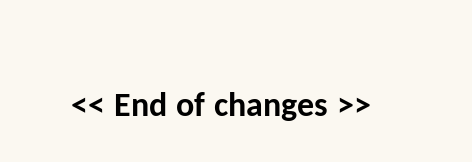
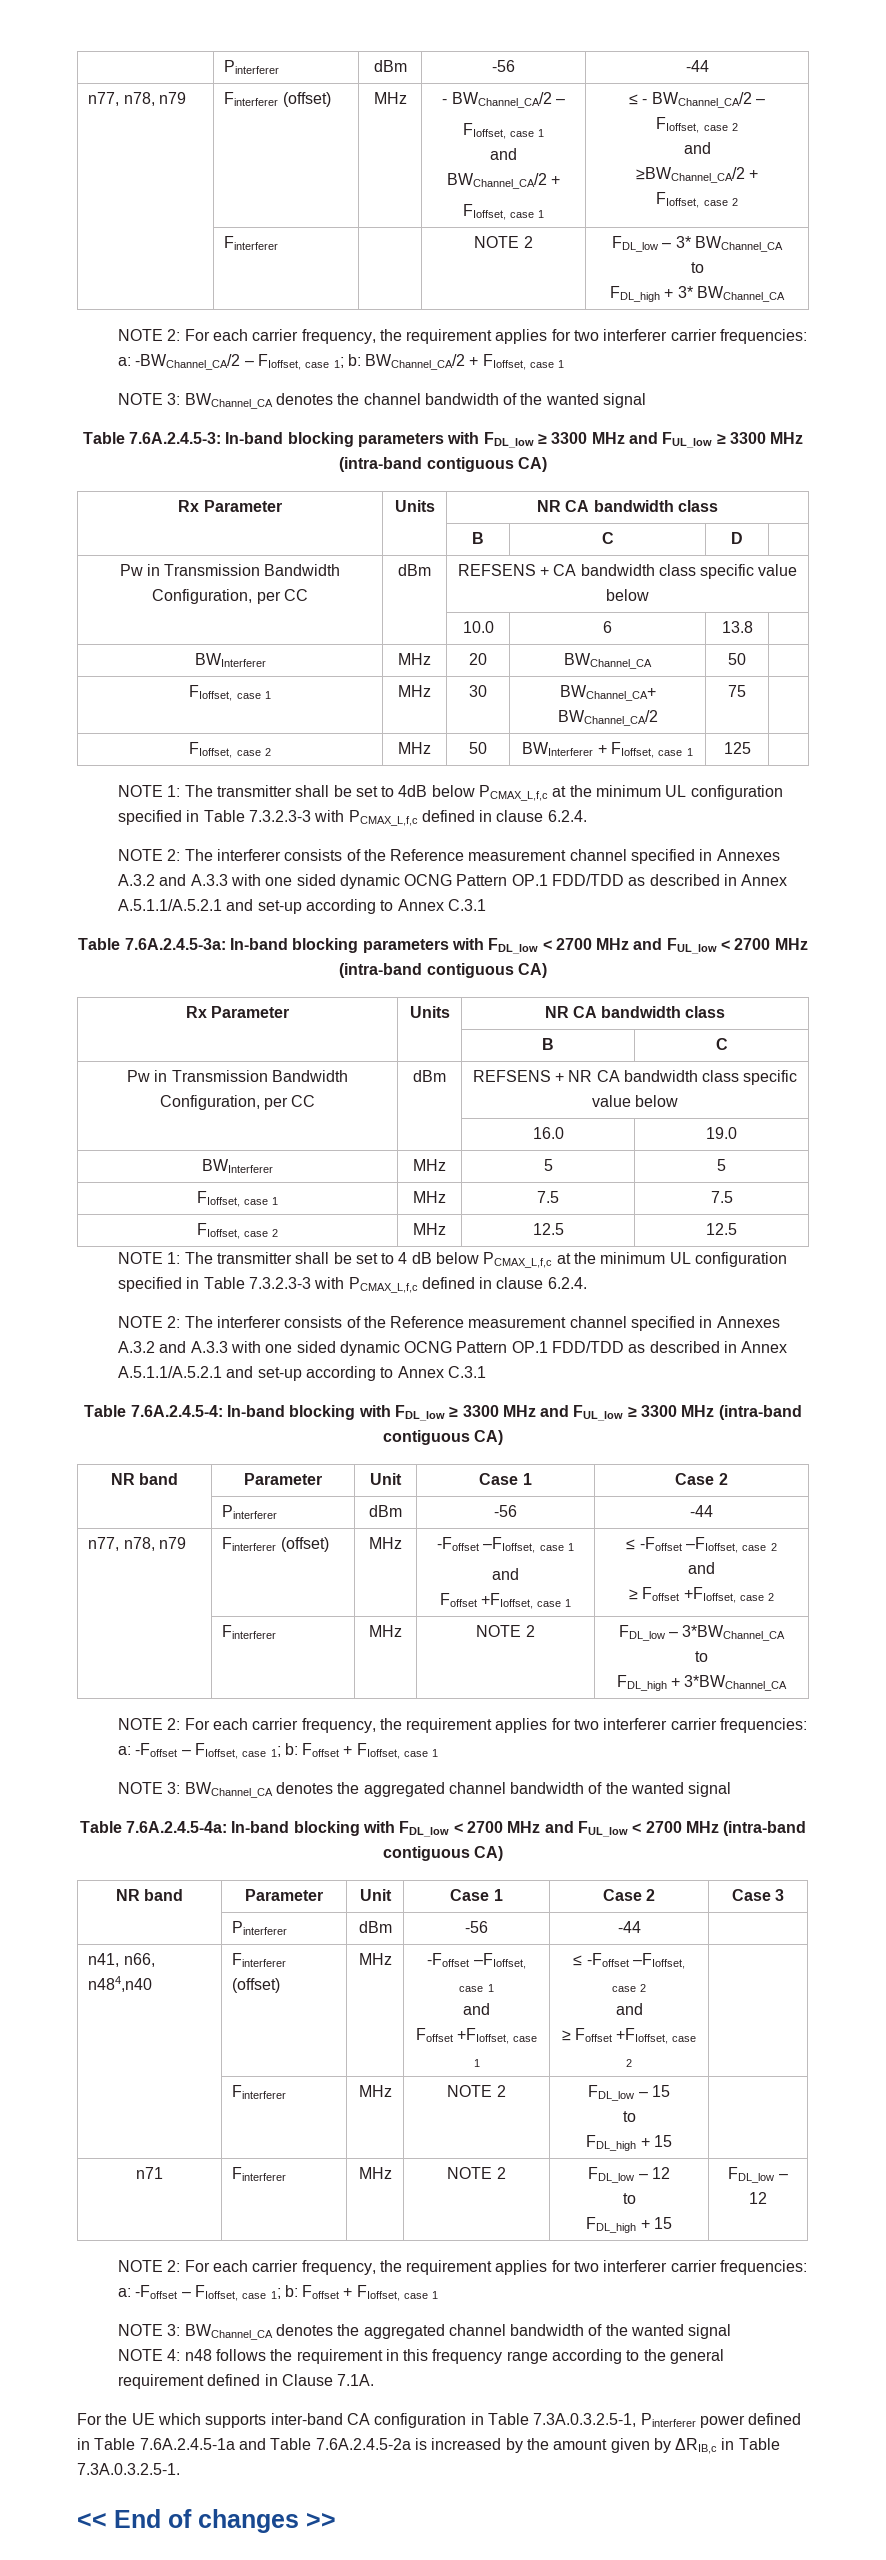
(71, 106) none -> [224,60,280,74] [373,60,407,72] [492,60,515,72] [685,60,709,72] [88,92,186,106] [224,92,331,107] [373,92,407,104] [442,92,565,108] [462,123,545,139] [490,148,517,160] [446,173,561,189] [462,204,545,220] [629,92,765,108] [656,117,738,133] [683,142,711,154] [635,167,759,183] [656,192,738,208] [224,236,279,250] [474,236,533,248] [612,236,783,252] [690,262,704,273] [610,286,785,302] [117,329,808,344] [117,354,565,370] [117,393,647,409] [82,432,804,448] [339,457,547,472] [178,500,282,512] [394,500,435,512] [537,500,718,512] [472,532,484,544] [601,532,614,544] [731,532,743,544] [119,564,341,576] [152,589,308,604] [398,564,431,576] [457,564,798,579] [606,589,649,601] [462,621,494,633] [603,621,612,633] [721,621,753,633] [194,653,266,667] [398,653,431,665] [469,653,487,665] [564,653,652,669] [728,653,746,665] [189,685,271,701] [398,685,431,697] [469,685,487,697] [559,685,656,701] [557,710,658,726] [728,685,746,697] [189,742,271,758] [398,742,431,754] [469,742,487,754] [522,742,693,758] [723,742,751,754] [117,785,783,801] [117,810,587,826] [117,849,780,864] [117,874,788,889] [117,899,486,914] [78,938,808,954] [339,963,547,978] [185,1006,290,1018] [409,1006,450,1018] [544,1006,726,1018] [542,1038,554,1050] [715,1038,728,1050] [127,1070,348,1082] [159,1095,316,1110] [413,1070,446,1082] [472,1070,798,1085] [591,1095,679,1107] [532,1127,564,1139] [706,1127,737,1139] [202,1159,273,1173] [413,1159,446,1171] [543,1159,553,1171] [717,1159,726,1171] [196,1191,279,1207] [413,1191,446,1203] [537,1191,559,1203] [710,1191,733,1203] [196,1223,279,1239] [413,1223,446,1235] [532,1223,564,1235] [706,1223,737,1235] [117,1252,788,1268] [117,1277,587,1293] [117,1316,780,1331] [117,1341,788,1356] [117,1366,486,1381] [84,1405,802,1421] [382,1430,504,1445] [110,1473,179,1485] [244,1473,322,1485] [370,1473,402,1485] [479,1473,532,1485] [675,1473,728,1485] [222,1505,278,1519] [369,1505,402,1517] [494,1505,517,1517] [690,1505,713,1517] [88,1537,186,1551] [222,1537,329,1552] [369,1537,402,1549] [437,1537,574,1553] [492,1568,519,1580] [439,1593,572,1609] [626,1537,777,1553] [688,1562,715,1574] [628,1587,775,1603] [222,1625,277,1639] [369,1625,402,1637] [476,1625,535,1637] [618,1625,786,1641] [695,1651,708,1662] [616,1675,788,1691] [117,1718,808,1733] [117,1743,439,1759] [117,1782,732,1798] [79,1821,807,1837] [382,1846,504,1861] [115,1889,184,1901] [245,1889,323,1901] [359,1889,392,1901] [450,1889,503,1901] [602,1889,656,1901] [731,1889,785,1901] [232,1921,288,1935] [358,1921,392,1933] [465,1921,488,1933] [617,1921,641,1933] [88,1953,155,1967] [88,1976,153,1992] [232,1953,287,1967] [232,1978,281,1993] [358,1953,392,1965] [427,1953,526,1969] [459,1984,494,1992] [463,2003,490,2015] [415,2028,538,2044] [473,2059,480,2067] [573,1953,685,1969] [611,1984,647,1992] [615,2003,643,2015] [561,2028,697,2044] [626,2059,632,2067] [232,2085,287,2099] [358,2085,392,2097] [447,2085,506,2097] [588,2085,670,2101] [622,2111,636,2122] [586,2135,672,2151] [136,2167,163,2179] [232,2167,287,2181] [358,2167,392,2179] [447,2167,506,2179] [588,2167,670,2183] [622,2193,636,2204] [586,2217,672,2233] [728,2167,788,2183] [749,2192,767,2204] [117,2260,808,2275] [117,2285,439,2301] [117,2324,732,2340] [117,2349,725,2364] [117,2374,375,2389] [77,2413,802,2428] [77,2438,780,2454] [77,2463,180,2475] | Pinterferer | dBm | -56 | -44 // n77, n78, n79 | Finterferer (offset) | MHz | - BWChannel_CA/2 – // FIoffset, case 1 // and // BWChannel_CA/2 + // FIoffset, case 1 | ≤ - BWChannel_CA/2 – // FIoffset, case 2 // and // ≥BWChannel_CA/2 + // FIoffset, case 2 // | Finterferer | | NOTE 2 | FDL_low – 3* BWChannel_CA // to // FDL_high + 3* BWChannel_CA // NOTE 2: For each carrier frequency, the requirement applies for two interferer carrier frequencies: a: -BWChannel_CA/2 – FIoffset, case 1; b: BWChannel_CA/2 + FIoffset, case 1 // NOTE 3: BWChannel_CA denotes the channel bandwidth of the wanted signal // Table 7.6A.2.4.5-3: In-band blocking parameters with FDL_low ≥ 3300 MHz and FUL_low ≥ 3300 MHz (intra-band contiguous CA) // Rx Parameter | Units | NR CA bandwidth class // | | B | C | D | // Pw in Transmission Bandwidth Configuration, per CC | dBm | REFSENS + CA bandwidth class specific value below // | | 10.0 | 6 | 13.8 | // BWInterferer | MHz | 20 | BWChannel_CA | 50 | // FIoffset, case 1 | MHz | 30 | BWChannel_CA+ BWChannel_CA/2 | 75 | // FIoffset, case 2 | MHz | 50 | BWInterferer + FIoffset, case 1 | 125 | // NOTE 1: The transmitter shall be set to 4dB below PCMAX_L,f,c at the minimum UL configuration specified in Table 7.3.2.3-3 with PCMAX_L,f,c defined in clause 6.2.4. // NOTE 2: The interferer consists of the Reference measurement channel specified in Annexes A.3.2 and A.3.3 with one sided dynamic OCNG Pattern OP.1 FDD/TDD as described in Annex A.5.1.1/A.5.2.1 and set-up according to Annex C.3.1 // Table 7.6A.2.4.5-3a: In-band blocking parameters with FDL_low < 2700 MHz and FUL_low < 2700 MHz (intra-band contiguous CA) // Rx Parameter | Units | NR CA bandwidth class // | | B | C // Pw in Transmission Bandwidth Configuration, per CC | dBm | REFSENS + NR CA bandwidth class specific value below // | | 16.0 | 19.0 // BWInterferer | MHz | 5 | 5 // FIoffset, case 1 | MHz | 7.5 | 7.5 // FIoffset, case 2 | MHz | 12.5 | 12.5 // NOTE 1: The transmitter shall be set to 4 dB below PCMAX_L,f,c at the minimum UL configuration specified in Table 7.3.2.3-3 with PCMAX_L,f,c defined in clause 6.2.4. // NOTE 2: The interferer consists of the Reference measurement channel specified in Annexes A.3.2 and A.3.3 with one sided dynamic OCNG Pattern OP.1 FDD/TDD as described in Annex A.5.1.1/A.5.2.1 and set-up according to Annex C.3.1 // Table 7.6A.2.4.5-4: In-band blocking with FDL_low ≥ 3300 MHz and FUL_low ≥ 3300 MHz (intra-band contiguous CA) // NR band | Parameter | Unit | Case 1 | Case 2 // | Pinterferer | dBm | -56 | -44 // n77, n78, n79 | Finterferer (offset) | MHz | -Foffset –FIoffset, case 1 // and // Foffset +FIoffset, case 1 | ≤ -Foffset –FIoffset, case 2 // and // ≥ Foffset +FIoffset, case 2 // | Finterferer | MHz | NOTE 2 | FDL_low – 3*BWChannel_CA // to // FDL_high + 3*BWChannel_CA // NOTE 2: For each carrier frequency, the requirement applies for two interferer carrier frequencies: a: -Foffset – FIoffset, case 1; b: Foffset + FIoffset, case 1 // NOTE 3: BWChannel_CA denotes the aggregated channel bandwidth of the wanted signal // Table 7.6A.2.4.5-4a: In-band blocking with FDL_low < 2700 MHz and FUL_low < 2700 MHz (intra-band contiguous CA) // NR band | Parameter | Unit | Case 1 | Case 2 | Case 3 // | Pinterferer | dBm | -56 | -44 | // n41, n66, n484,n40 | Finterferer (offset) | MHz | -Foffset –FIoffset, case 1 // and // Foffset +FIoffset, case 1 | ≤ -Foffset –FIoffset, case 2 // and // ≥ Foffset +FIoffset, case 2 | // | Finterferer | MHz | NOTE 2 | FDL_low – 15 // to // FDL_high + 15 | // n71 | Finterferer | MHz | NOTE 2 | FDL_low – 12 // to // FDL_high + 15 | FDL_low – 12 // NOTE 2: For each carrier frequency, the requirement applies for two interferer carrier frequencies: a: -Foffset – FIoffset, case 1; b: Foffset + FIoffset, case 1 // NOTE 3: BWChannel_CA denotes the aggregated channel bandwidth of the wanted signal // NOTE 4: n48 follows the requirement in this frequency range according to the general requirement defined in Clause 7.1A. // For the UE which supports inter-band CA configuration in Table 7.3A.0.3.2.5-1, Pinterferer power defined in Table 7.6A.2.4.5-1a and Table 7.6A.2.4.5-2a is increased by the amount given by ΔRIB,c in Table 7.3A.0.3.2.5-1. //

